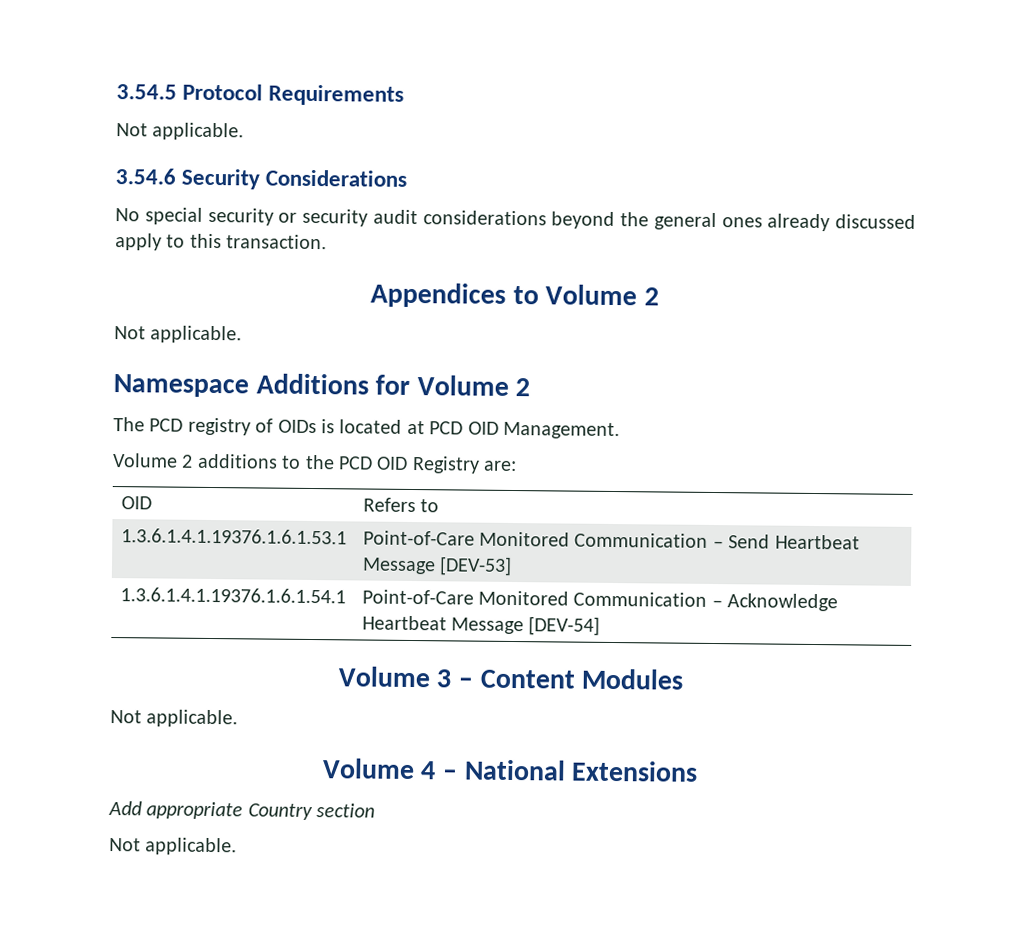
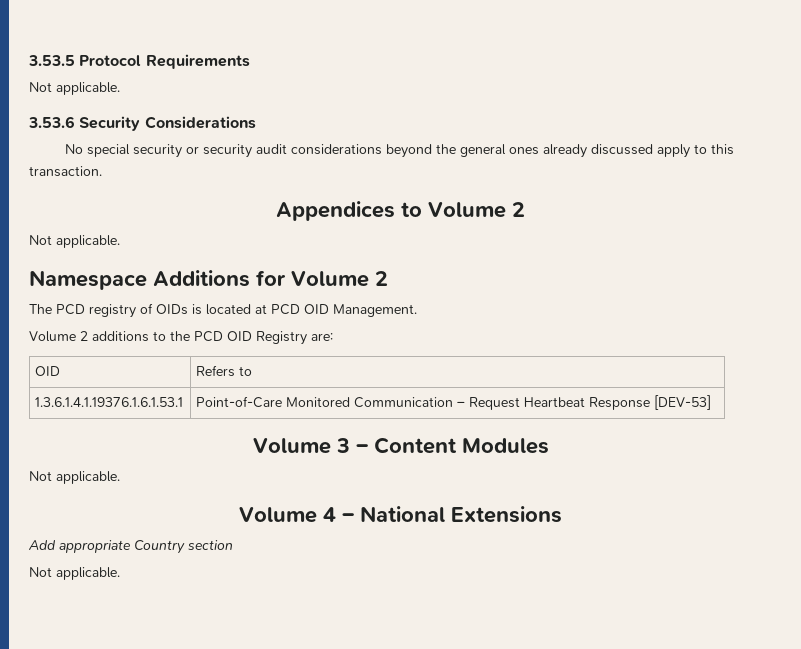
[116,84,177,100] 3.54.5 -> [28,55,75,66] 3.53.5
[115,168,176,185] 3.54.6 -> [28,116,75,128] 3.53.6
[728,534,860,550] [361,556,512,576] [119,587,346,604] [361,589,839,612] [361,615,601,636] Send Heartbeat Message [DEV-53] // 1.3.6.1.4.1.19376.1.6.1.54.1 | Point-of-Care Monitored Communication – Acknowledge Heartbeat Message [DEV-54] -> [469,395,712,410] Request Heartbeat Response [DEV-53]

